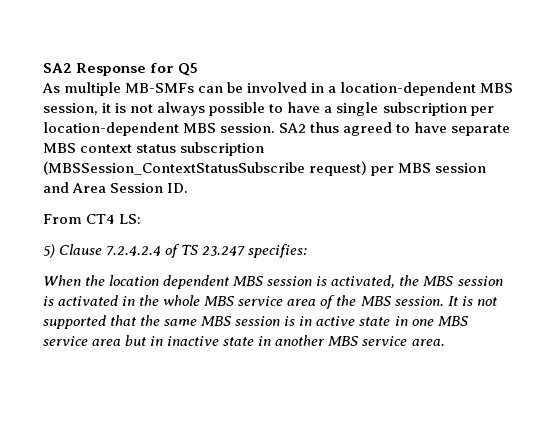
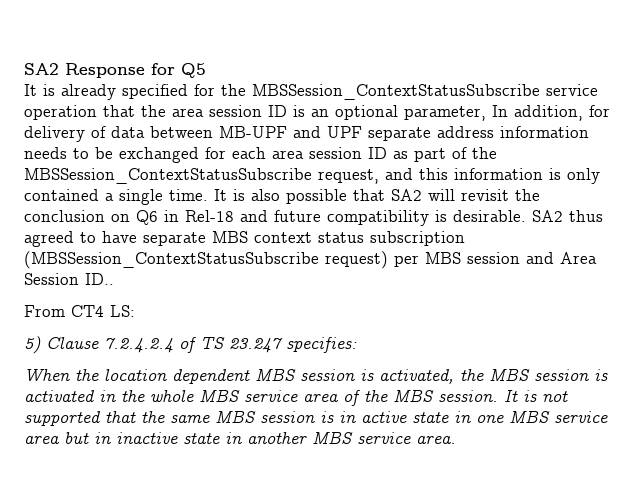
[42,82,514,96] [43,102,494,116] [43,122,276,136] As multiple MB-SMFs can be involved in a location-dependent MBS session, it is not always possible to have a single subscription per location-dependent MBS session. -> [24,84,598,100] [24,105,610,121] [24,126,589,142] [24,147,497,163] [24,168,600,184] [24,189,540,205] [24,210,526,226] It is already specified for the MBSSession_ContextStatusSubscribe service operation that the area session ID is an optional parameter, In addition, for delivery of data between MB-UPF and UPF separate address information needs to be exchanged for each area session ID as part of the MBSSession_ContextStatusSubscribe request, and this information is only contained a single time. It is also possible that SA2 will revisit the conclusion on Q6 in Rel-18 and future compatibility is desirable.
[167,183,189,193] ID. -> [85,273,114,285] ID..

